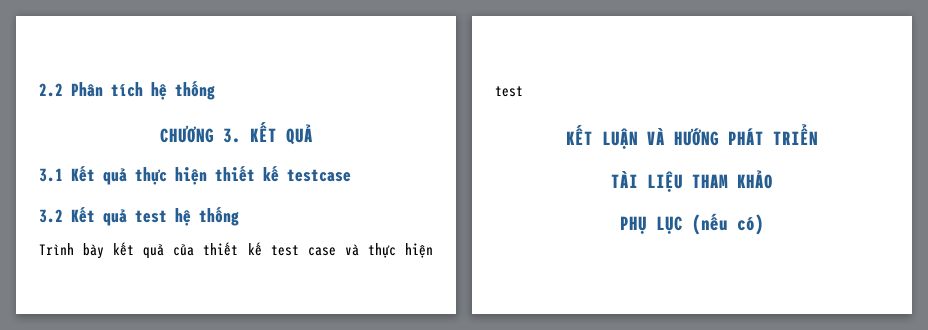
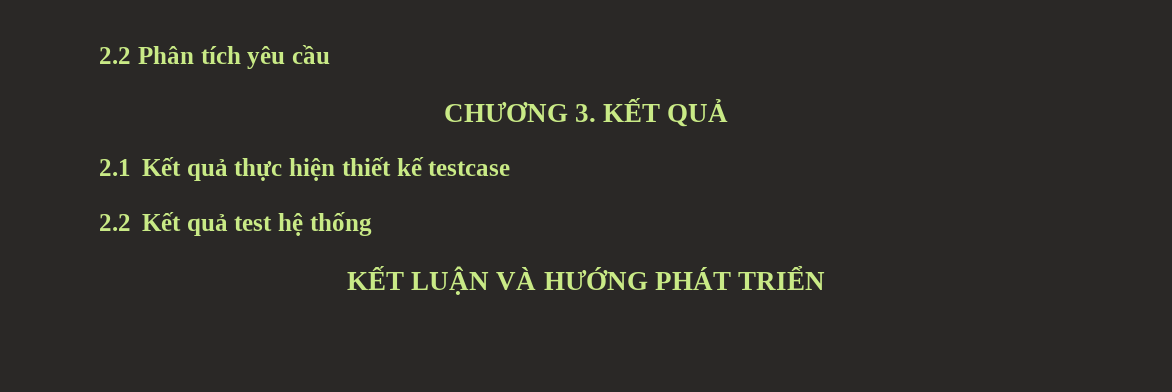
[151,81,215,100] hệ thống -> [247,45,330,69] yêu cầu
[39,168,63,182] 3.1 -> [99,159,131,176] 2.1
[39,209,63,223] 3.2 -> [99,214,131,231] 2.2
[39,242,433,259] [495,86,523,97] // Trình bày kết quả của thiết kế test case và thực hiện test -> (372, 224) none
[611,170,773,192] [620,213,764,235] // TÀI LIỆU THAM KHẢO // PHỤ LỤC (nếu có) -> (826, 277) none

